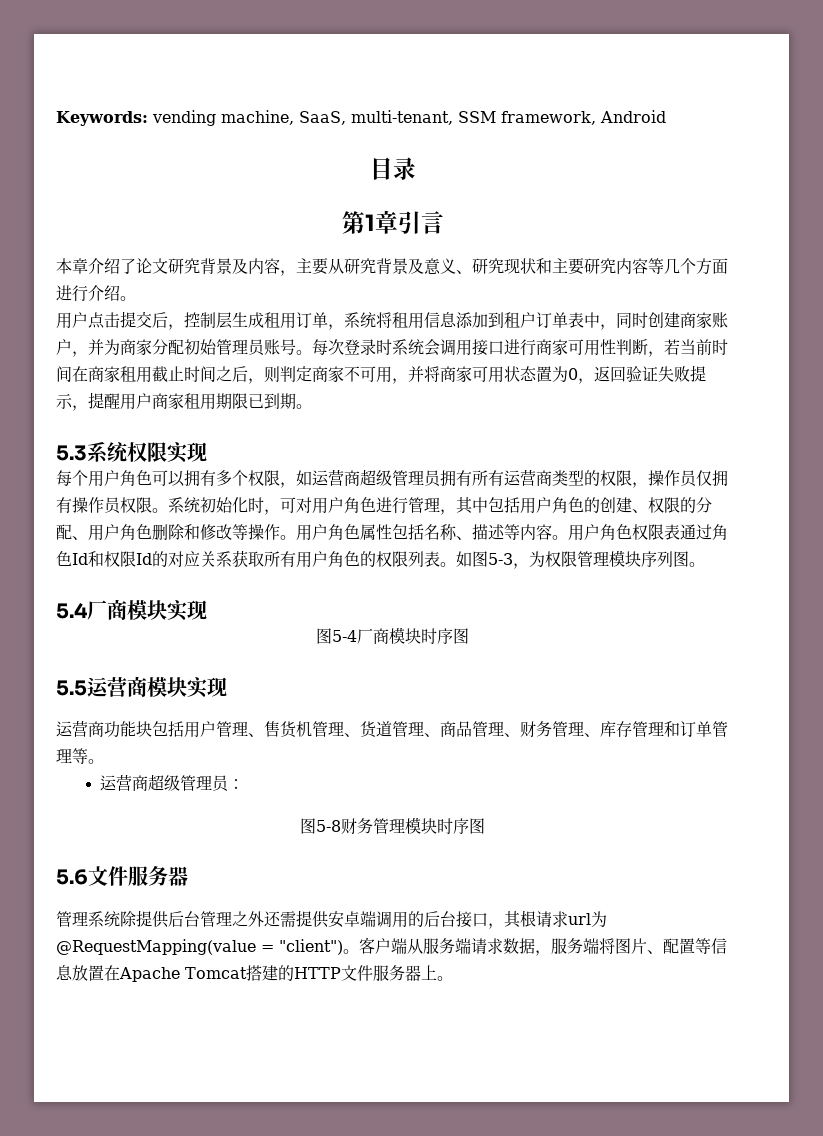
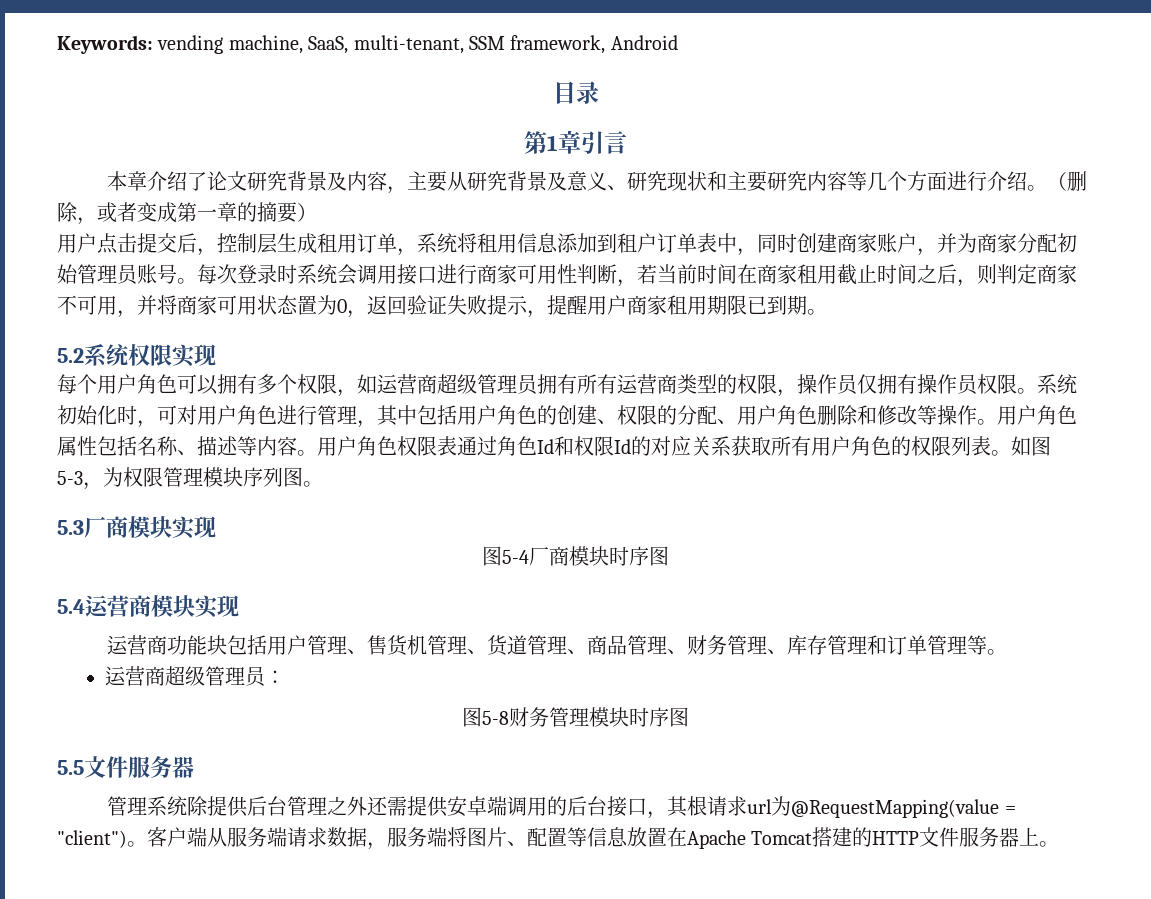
(136, 298) none -> [1047,171,1088,191] [57,202,317,225] （删除，或者变成第一章的摘要）
[56,445,87,461] 5.3 -> [57,348,84,363] 5.2
[56,602,88,619] 5.4 -> [57,520,84,535] 5.3
[56,680,87,696] 5.5 -> [57,599,85,614] 5.4
[56,869,88,885] 5.6 -> [57,760,84,775] 5.5

